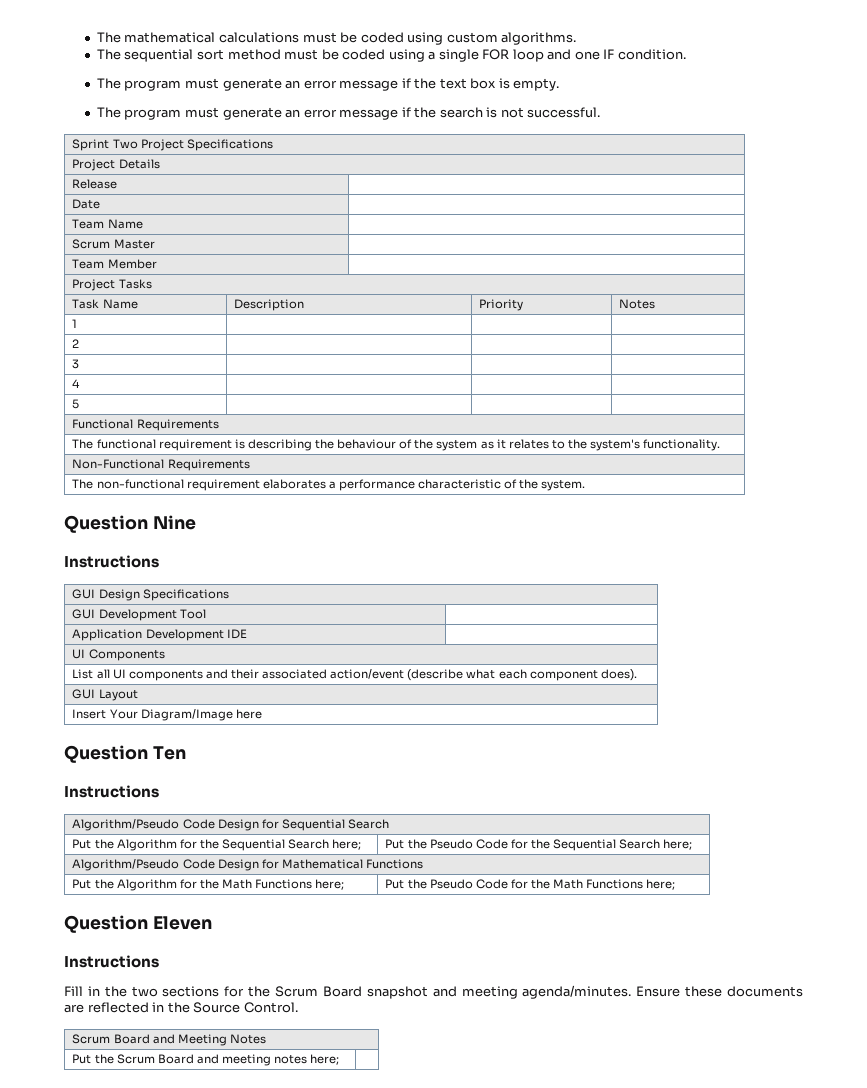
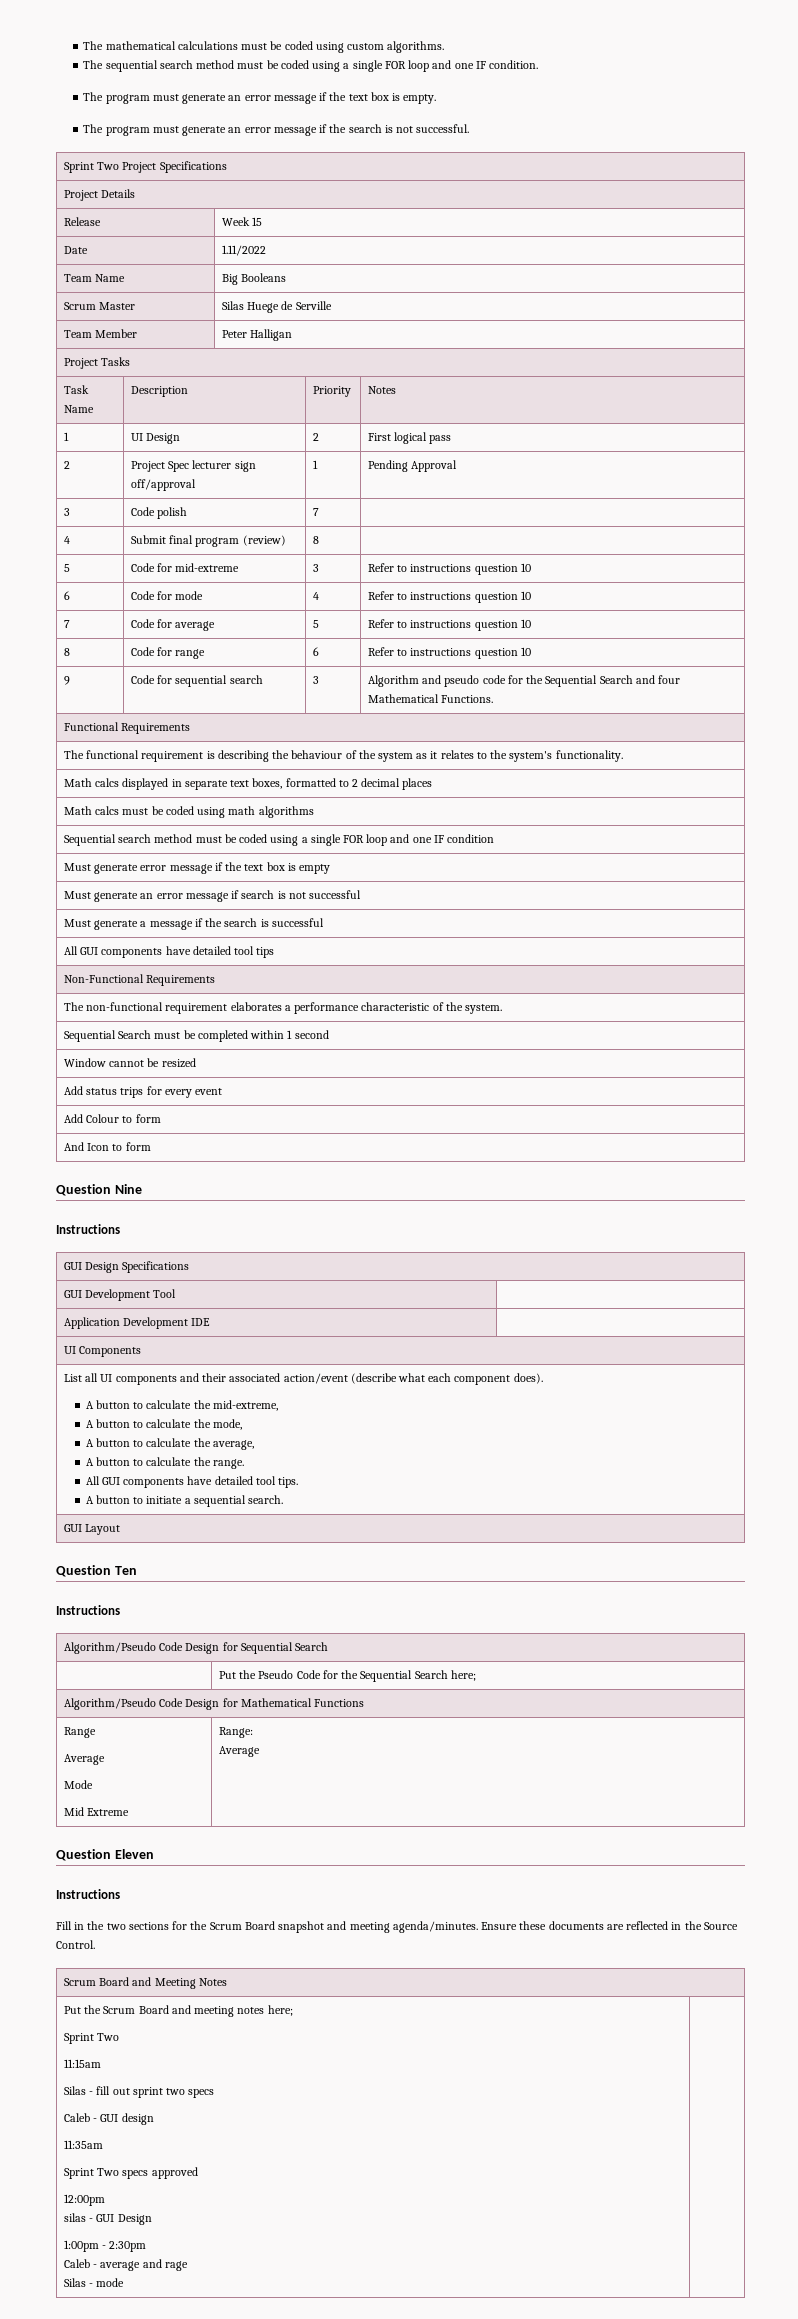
[196,49,224,60] sort -> [159,60,193,69] search
(118, 184) none -> [221,217,263,226] Week 15
(101, 204) none -> [221,245,266,256] 1.11/2022
(143, 224) none -> [221,273,287,285] Big Booleans
(155, 244) none -> [221,301,332,313] Silas Huege de Serville
(157, 264) none -> [221,329,293,341] Peter Halligan
[72,339,80,348] [72,359,80,369] [72,379,81,388] [72,399,80,409] | | // 2 | | | // 3 | | | // 4 | | | // 5 | | | -> [130,433,181,444] [312,433,319,441] [367,432,452,444] [63,461,70,469] [130,460,256,472] [130,479,196,491] [312,460,318,469] [367,460,458,472] [63,508,70,516] [130,507,188,519] [312,508,319,516] [63,536,70,544] [130,535,286,547] [312,536,319,544] [63,564,70,572] [130,563,240,572] [312,564,319,572] [367,563,531,575] [63,591,70,600] [130,591,204,600] [312,592,319,600] [367,591,531,603] [63,620,70,628] [130,619,216,631] [312,620,319,628] [367,619,531,631] [63,648,70,656] [130,647,206,659] [312,647,319,656] [367,647,531,659] [63,676,70,685] [130,675,263,687] [312,676,319,684] [367,675,680,687] [367,694,494,703] UI Design | 2 | First logical pass // 2 | Project Spec lecturer sign off/approval | 1 | Pending Approval // 3 | Code polish | 7 | // 4 | Submit final program (review) | 8 | // 5 | Code for mid-extreme | 3 | Refer to instructions question 10 // 6 | Code for mode | 4 | Refer to instructions question 10 // 7 | Code for average | 5 | Refer to instructions question 10 // 8 | Code for range | 6 | Refer to instructions question 10 // 9 | Code for sequential search | 3 | Algorithm and pseudo code for the Sequential Search and four Mathematical Functions.
(721, 445) none -> [63,778,433,790] [63,806,314,818] [63,834,495,846] [63,862,330,874] [63,890,361,902] [63,918,324,930] [63,946,275,958] // Math calcs displayed in separate text boxes, formatted to 2 decimal places // Math calcs must be coded using math algorithms // Sequential search method must be coded using a single FOR loop and one IF condition // Must generate error message if the text box is empty // Must generate an error message if search is not successful // Must generate a message if the search is successful // All GUI components have detailed tool tips
(586, 485) none -> [63,1030,329,1042] [63,1058,196,1068] [63,1086,223,1098] [63,1114,161,1123] [63,1142,151,1151] // Sequential Search must be completed within 1 second // Window cannot be resized // Add status trips for every event // Add Colour to form // And Icon to form
[72,689,138,701] [72,709,262,721] // GUI Layout // Insert Your Diagram/Image here -> [85,1400,278,1411] [85,1419,242,1430] [85,1438,254,1450] [85,1457,244,1469] [85,1476,299,1488] [85,1495,284,1507] [63,1524,121,1535] // A button to calculate the mid-extreme, // A button to calculate the mode, // A button to calculate the average, // A button to calculate the range. // All GUI components have detailed tool tips. // A button to initiate a sequential search. // GUI Layout
[72,839,362,851] Put the Algorithm for the Sequential Search here; -> (329, 1646) none
[72,879,345,891] [385,879,676,890] Put the Algorithm for the Math Functions here; | Put the Pseudo Code for the Math Functions here; -> [63,1727,96,1738] [63,1754,105,1765] [63,1780,93,1789] [63,1807,130,1816] [218,1727,253,1738] [218,1746,260,1757] Range // Average // Mode // Mid Extreme | Range: // Average
(340, 1059) none -> [63,2033,120,2044] [63,2059,101,2068] [63,2086,215,2098] [63,2113,154,2125] [63,2140,103,2149] [63,2167,198,2179] [63,2194,105,2206] [63,2213,152,2225] [63,2240,147,2252] [63,2259,188,2271] [63,2278,125,2287] // Sprint Two // 11:15am // Silas - fill out sprint two specs // Caleb - GUI design // 11:35am // Sprint Two specs approved // 12:00pm // silas - GUI Design // 1:00pm - 2:30pm // Caleb - average and rage // Silas - mode

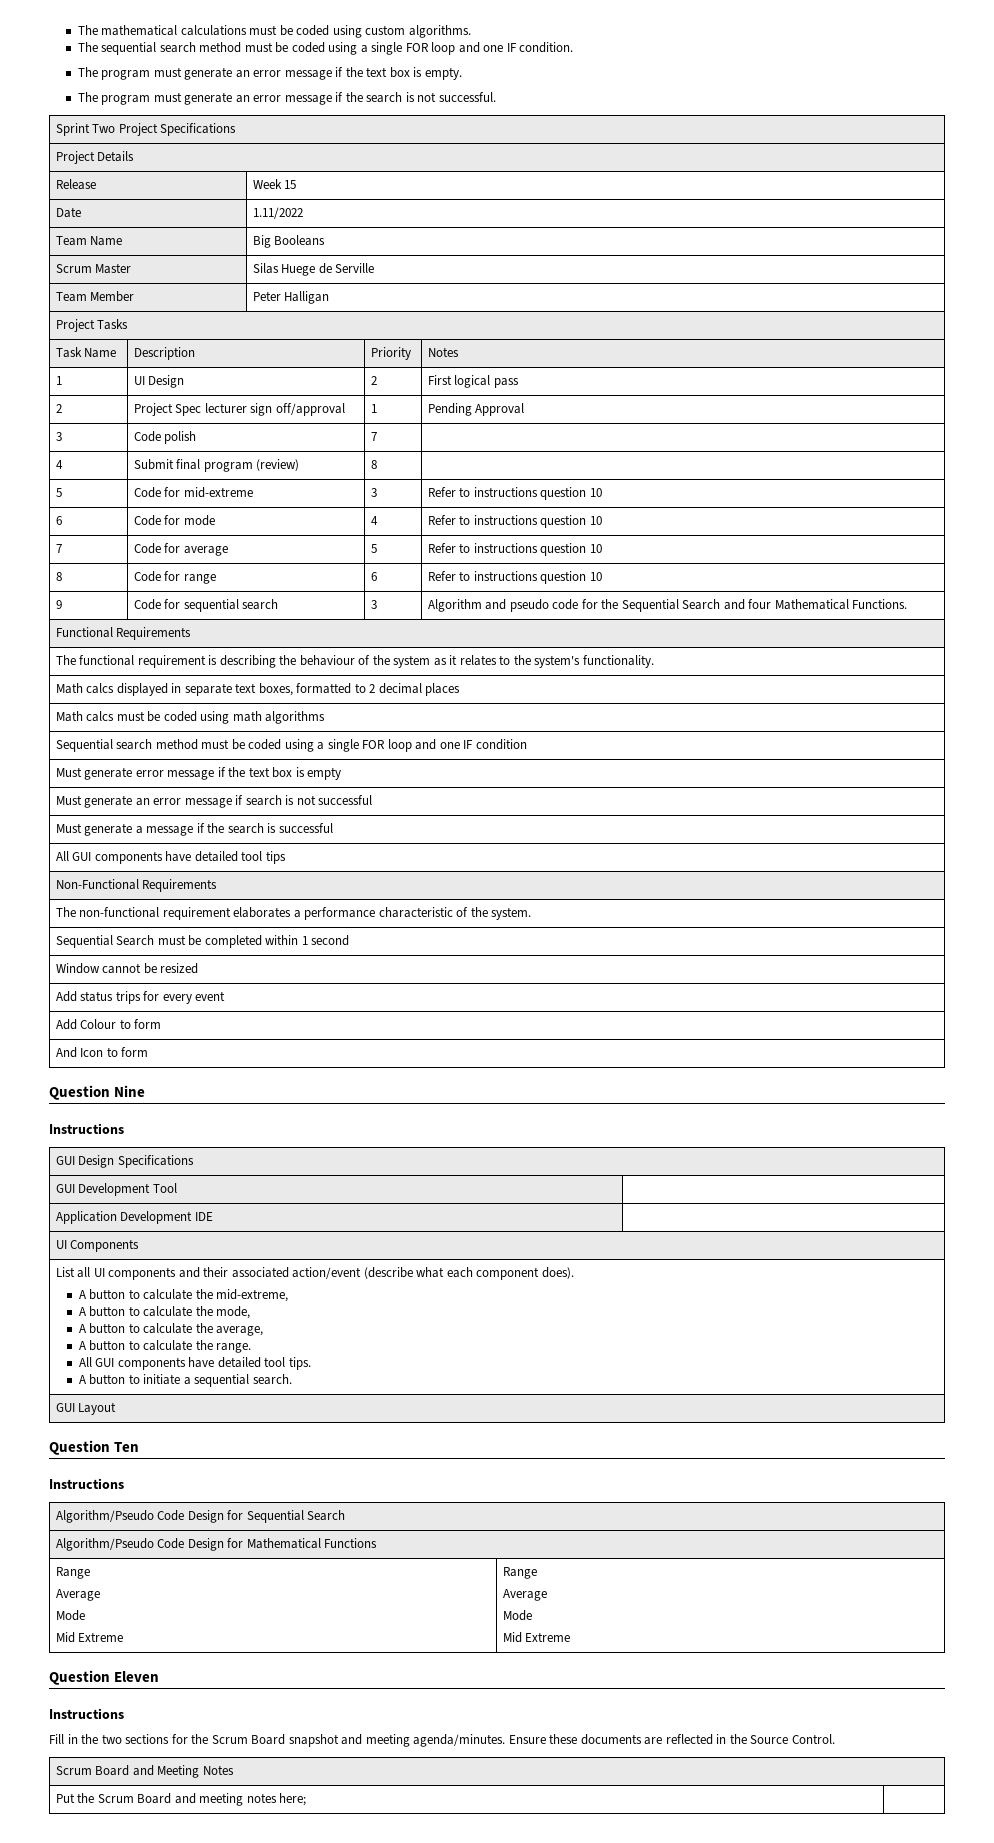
[218,1670,476,1682] // | Put the Pseudo Code for the Sequential Search here; -> (346, 1515) none
[218,1727,253,1738] [218,1746,260,1757] Range: // Average -> [502,1567,537,1579] [502,1589,547,1601] [502,1610,532,1621] [502,1632,571,1643] Range // Average // Mode // Mid Extreme
[63,2033,120,2044] [63,2059,101,2068] [63,2086,215,2098] [63,2113,154,2125] [63,2140,103,2149] [63,2167,198,2179] [63,2194,105,2206] [63,2213,152,2225] [63,2240,147,2252] [63,2259,188,2271] [63,2278,125,2287] // Sprint Two // 11:15am // Silas - fill out sprint two specs // Caleb - GUI design // 11:35am // Sprint Two specs approved // 12:00pm // silas - GUI Design // 1:00pm - 2:30pm // Caleb - average and rage // Silas - mode -> (307, 1799) none

